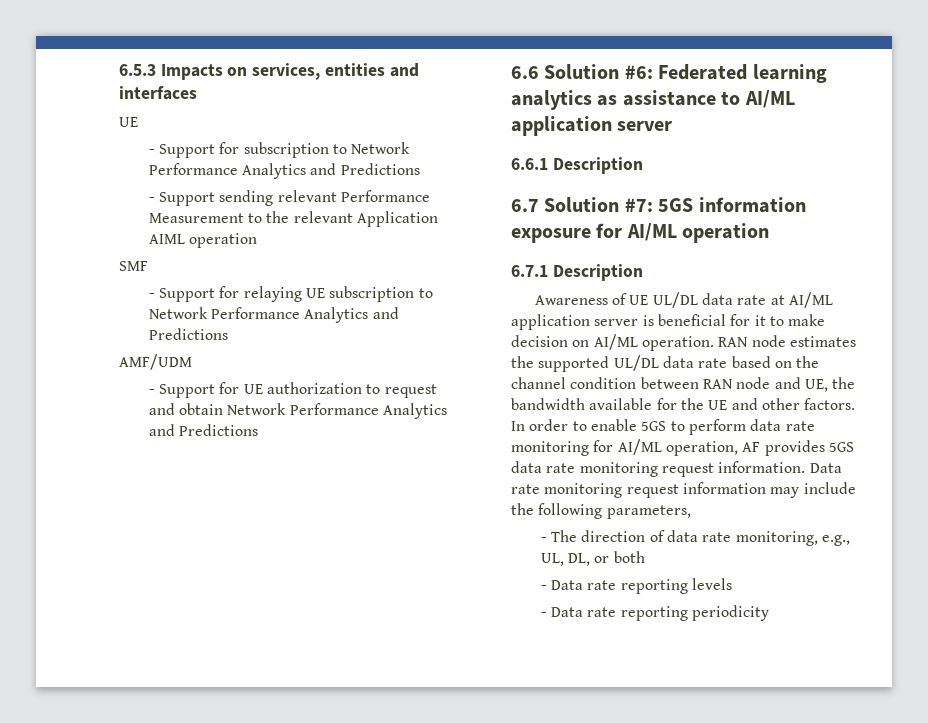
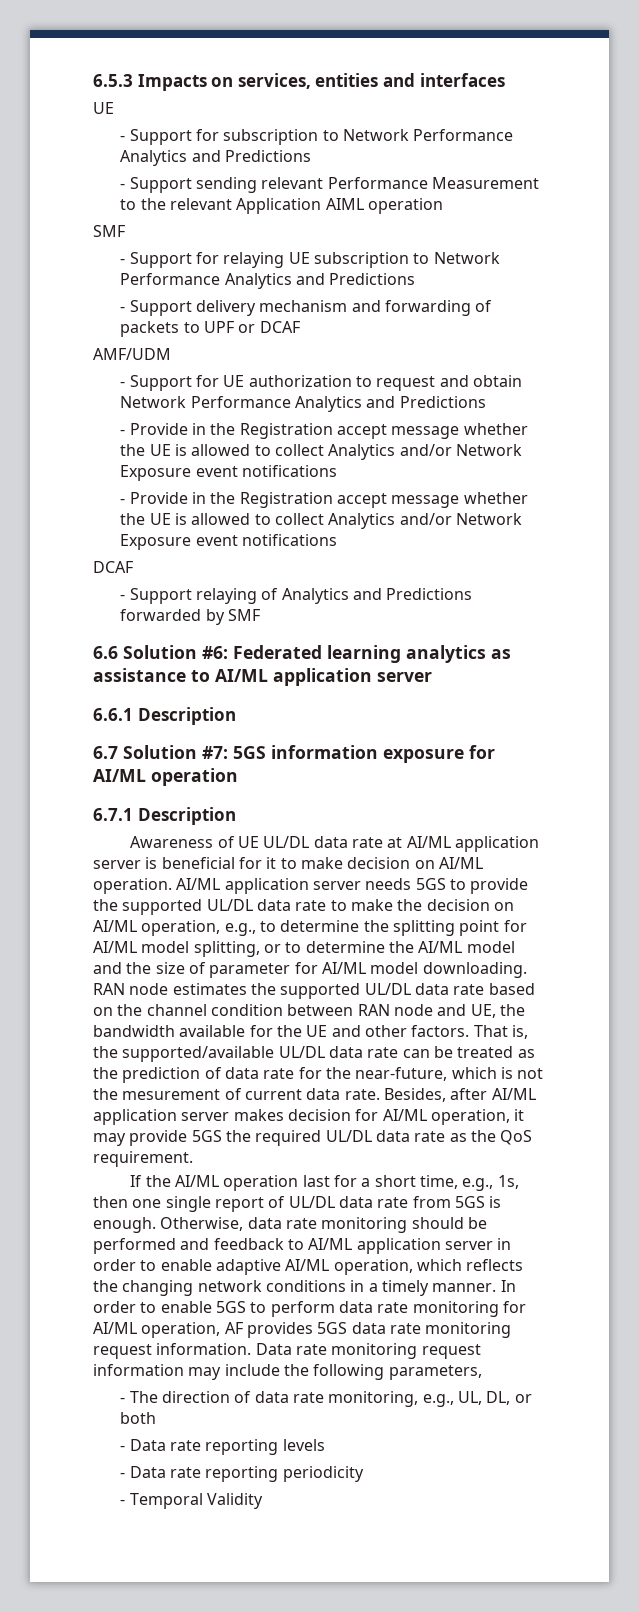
(228, 334) none -> [120,300,493,316] [120,321,300,337] // - Support delivery mechanism and forwarding of packets to UPF or DCAF
(258, 430) none -> [120,423,528,439] [120,444,522,460] [120,465,338,481] [120,492,528,508] [120,513,522,529] [120,534,338,550] [93,561,133,573] [120,588,473,604] [120,609,261,625] // - Provide in the Registration accept message whether the UE is allowed to collect Analytics and/or Network Exposure event notifications // - Provide in the Registration accept message whether the UE is allowed to collect Analytics and/or Network Exposure event notifications // DCAF // - Support relaying of Analytics and Predictions forwarded by SMF
(714, 343) none -> [176,878,529,894] [93,899,514,915] [93,920,527,936] [93,941,515,957] [93,962,527,978] AI/ML application server needs 5GS to provide the supported UL/DL data rate to make the decision on AI/ML operation, e.g., to determine the splitting point for AI/ML model splitting, or to determine the AI/ML model and the size of parameter for AI/ML model downloading.
(856, 404) none -> [473,1025,528,1039] [93,1046,535,1062] [93,1067,544,1083] [93,1088,536,1102] [93,1109,525,1125] [93,1130,533,1146] [93,1151,193,1167] [130,1175,519,1191] [93,1196,502,1212] [93,1217,487,1233] [93,1238,512,1254] [93,1259,524,1275] [93,1280,497,1296] That is, the supported/available UL/DL data rate can be treated as the prediction of data rate for the near-future, which is not the mesurement of current data rate. Besides, after AI/ML application server makes decision for AI/ML operation, it may provide 5GS the required UL/DL data rate as the QoS requirement. // If the AI/ML operation last for a short time, e.g., 1s, then one single report of UL/DL data rate from 5GS is enough. Otherwise, data rate monitoring should be performed and feedback to AI/ML application server in order to enable adaptive AI/ML operation, which reflects the changing network conditions in a timely manner.
(769, 613) none -> [120,1493,264,1509] // - Temporal Validity

